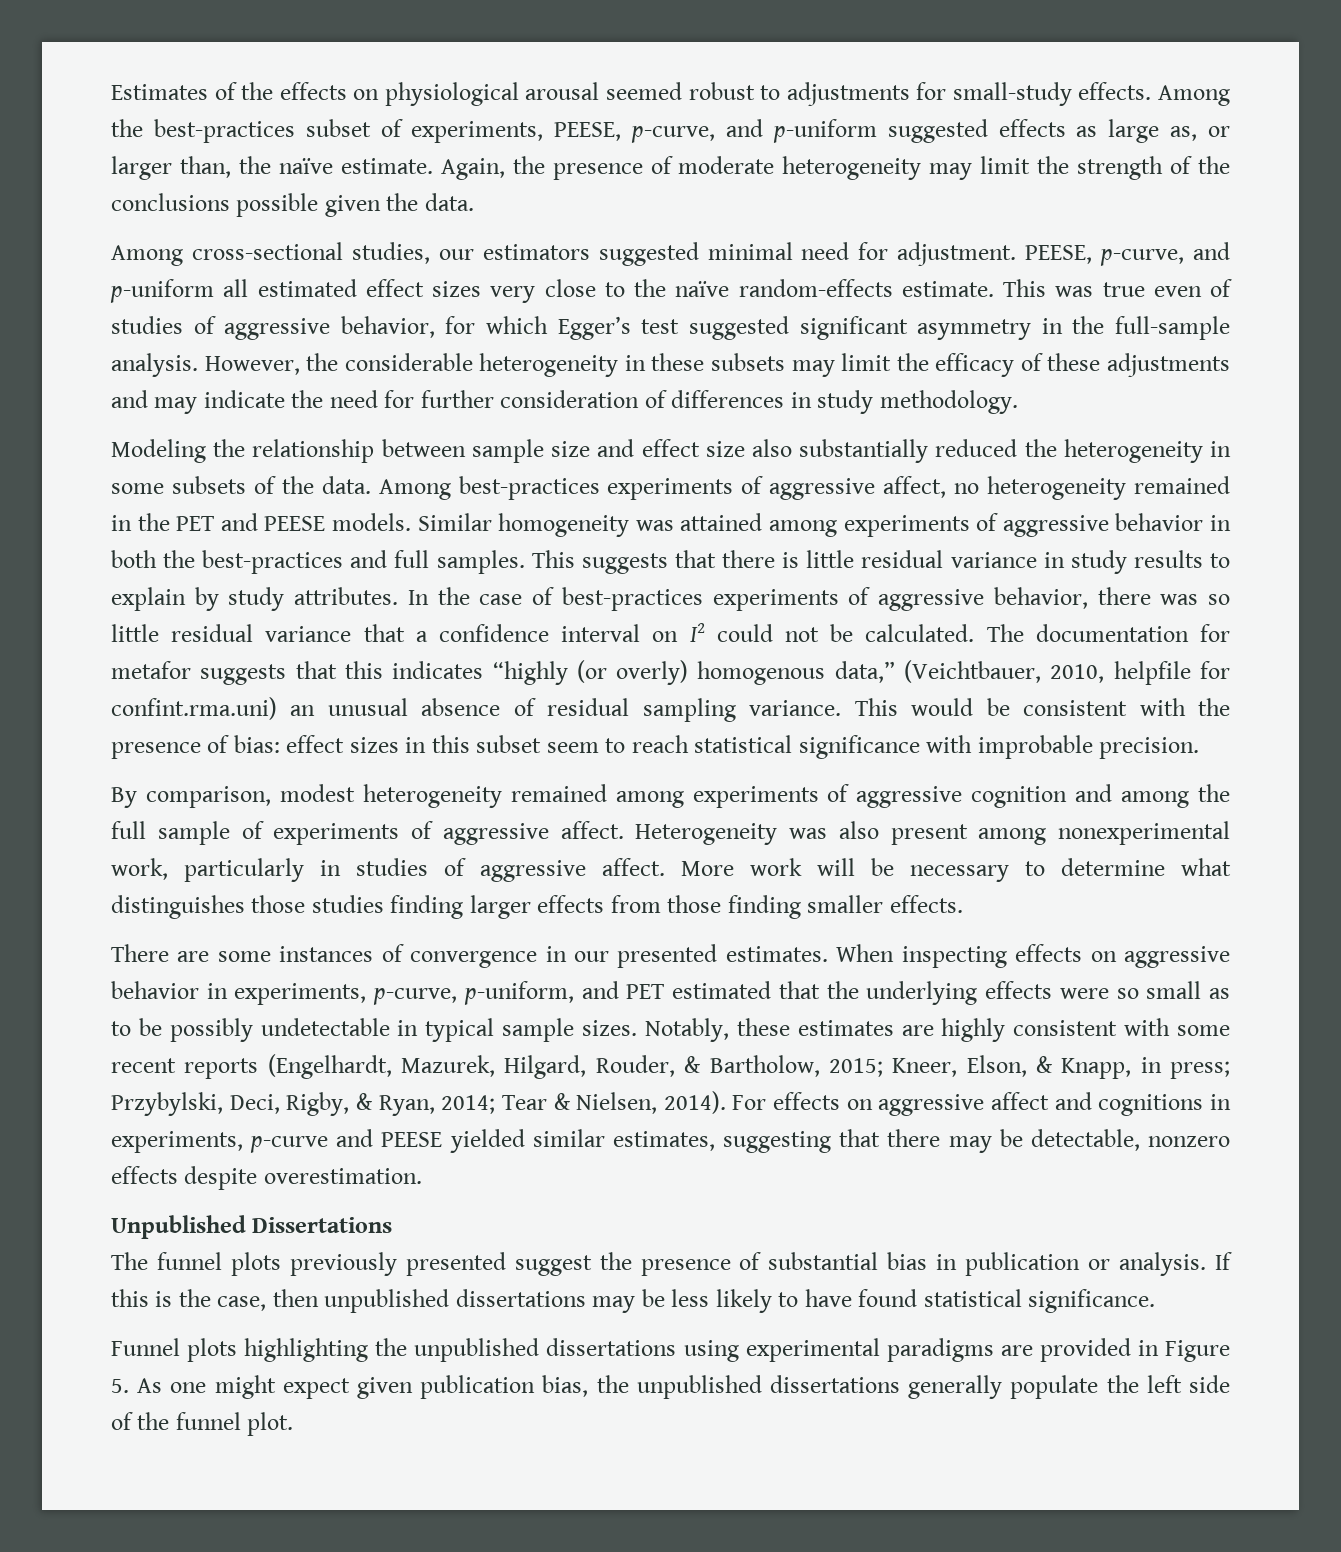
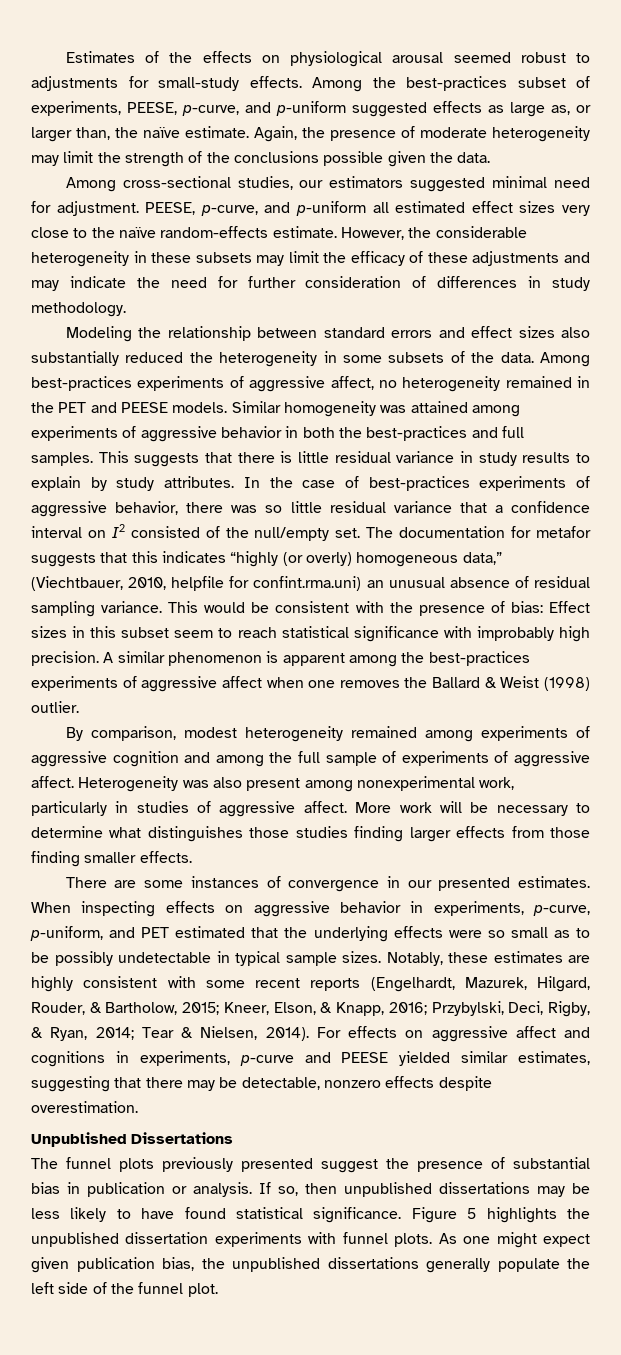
[1003,279,1232,297] [111,316,1231,340] [111,353,198,377] This was true even of studies of aggressive behavior, for which Egger’s test suggested significant asymmetry in the full-sample analysis. -> (337, 232) none
[471,439,591,463] sample size -> [323,327,433,338] standard errors
[705,441,745,457] size -> [518,326,555,338] sizes
[716,624,975,642] could not be calculated. -> [130,526,361,541] consisted of the null/empty set.
[697,660,1042,685] homogenous data,” (Veichtbauer, -> [356,552,502,567] [31,576,123,591] homogeneous data,” (Viechtbauer,
[286,735,345,753] effect -> [548,601,590,613] Effect
[977,735,1093,759] improbable -> [476,626,590,642] improbably high
(1200, 748) none -> [103,651,530,667] [31,676,590,692] [31,701,79,713] A similar phenomenon is apparent among the best-practices experiments of aggressive affect when one removes the Ballard & Weist (1998) outlier.
[1140,1057,1231,1079] in press; -> [388,1002,427,1015] 2016;
[111,1289,267,1311] this is the case, -> [278,1186,298,1196] so,
[111,1338,1230,1362] [111,1379,129,1393] // Funnel plots highlighting the unpublished dissertations using experimental paradigms are provided in Figure 5. -> [411,1207,590,1223] [31,1232,433,1247] Figure 5 highlights the unpublished dissertation experiments with funnel plots.

